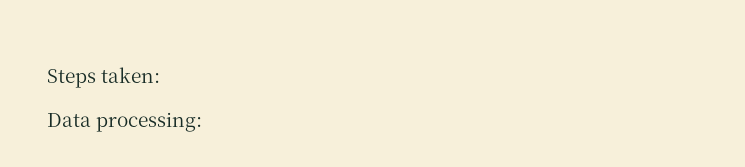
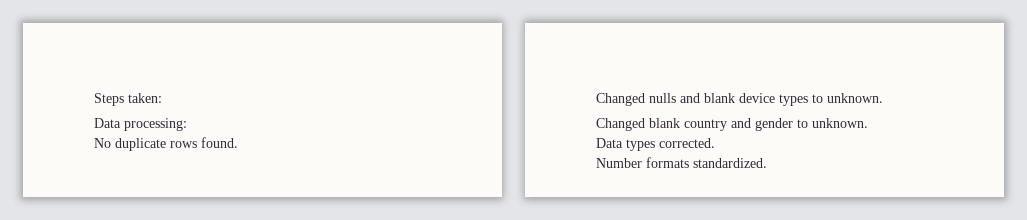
(203, 122) none -> [94,137,238,151] [596,93,883,106] [596,118,868,131] [596,138,715,151] [596,157,767,168] // No duplicate rows found. // Changed nulls and blank device types to unknown. // Changed blank country and gender to unknown. // Data types corrected. // Number formats standardized.

